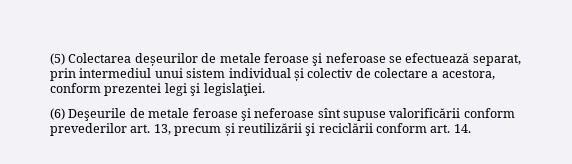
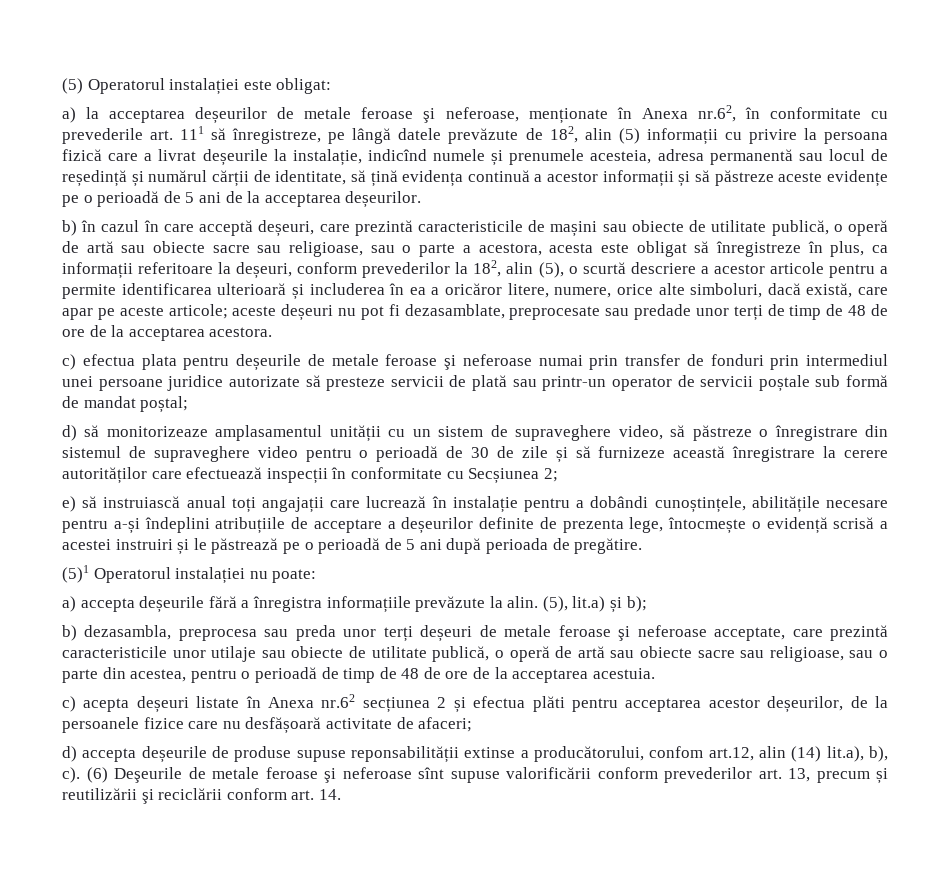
[50,53,132,65] (5) Colectarea -> [62,78,332,95] [62,107,186,123] (5) Operatorul instalației este obligat: // a) la acceptarea
[325,53,521,66] [50,68,495,81] [50,83,265,96] neferoase se efectuează separat, prin intermediul unui sistem individual și colectiv de colectare a acestora, conform prezentei legi şi legislaţiei. // -> [445,105,889,124] [62,126,888,145] [62,149,888,166] [62,170,888,187] [62,191,422,208] [62,220,888,237] [62,241,889,257] [62,260,888,279] [62,283,888,300] [62,304,889,321] [62,325,273,341] [62,354,888,371] [62,375,888,392] [62,396,189,413] [62,425,888,442] [62,446,888,463] [62,467,558,484] [62,496,889,513] [62,517,888,534] [62,538,643,555] [62,565,317,584] [62,596,647,613] [62,625,888,642] [62,646,888,662] [62,667,655,683] [62,694,888,713] [62,717,473,734] [62,746,889,763] [62,767,80,783] neferoase, menționate în Anexa nr.62, în conformitate cu prevederile art. 111 să înregistreze, pe lângă datele prevăzute de 182, alin (5) informații cu privire la persoana fizică care a livrat deșeurile la instalație, indicînd numele și prenumele acesteia, adresa permanentă sau locul de reședință și numărul cărții de identitate, să țină evidența continuă a acestor informații și să păstreze aceste evidențe pe o perioadă de 5 ani de la acceptarea deșeurilor. // b) în cazul în care acceptă deșeuri, care prezintă caracteristicile de mașini sau obiecte de utilitate publică, o operă de artă sau obiecte sacre sau religioase, sau o parte a acestora, acesta este obligat să înregistreze în plus, ca informații referitoare la deșeuri, conform prevederilor la 182, alin (5), o scurtă descriere a acestor articole pentru a permite identificarea ulterioară și includerea în ea a oricăror litere, numere, orice alte simboluri, dacă există, care apar pe aceste articole; aceste deșeuri nu pot fi dezasamblate, preprocesate sau predade unor terți de timp de 48 de ore de la acceptarea acestora. // c) efectua plata pentru deșeurile de metale feroase şi neferoase numai prin transfer de fonduri prin intermediul unei persoane juridice autorizate să presteze servicii de plată sau printr-un operator de servicii poștale sub formă de mandat poștal; // d) să monitorizeaze amplasamentul unității cu un sistem de supraveghere video, să păstreze o înregistrare din sistemul de supraveghere video pentru o perioadă de 30 de zile și să furnizeze această înregistrare la cerere autorităților care efectuează inspecții în conformitate cu Secșiunea 2; // e) să instruiască anual toți angajații care lucrează în instalație pentru a dobândi cunoștințele, abilitățile necesare pentru a-și îndeplini atribuțiile de acceptare a deșeurilor definite de prezenta lege, întocmește o evidență scrisă a acestei instruiri și le păstrează pe o perioadă de 5 ani după perioada de pregătire. // (5)1 Operatorul instalației nu poate: // a) accepta deșeurile fără a înregistra informațiile prevăzute la alin. (5), lit.a) și b); // b) dezasambla, preprocesa sau preda unor terți deșeuri de metale feroase şi neferoase acceptate, care prezintă caracteristicile unor utilaje sau obiecte de utilitate publică, o operă de artă sau obiecte sacre sau religioase, sau o parte din acestea, pentru o perioadă de timp de 48 de ore de la acceptarea acestuia. // c) acepta deșeuri listate în Anexa nr.62 secțiunea 2 și efectua plăti pentru acceptarea acestor deșeurilor, de la persoanele fizice care nu desfășoară activitate de afaceri; // d) accepta deșeurile de produse supuse reponsabilității extinse a producătorului, confom art.12, alin (14) lit.a), b), c).

